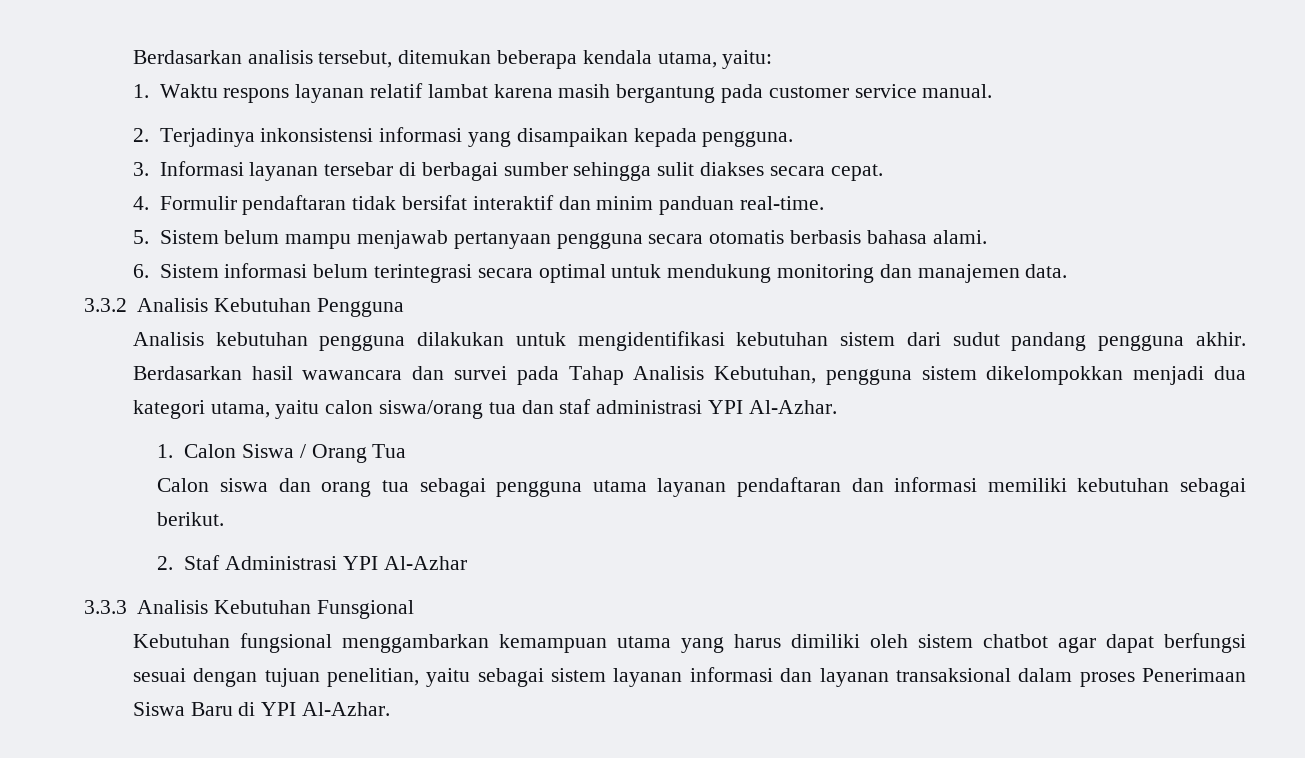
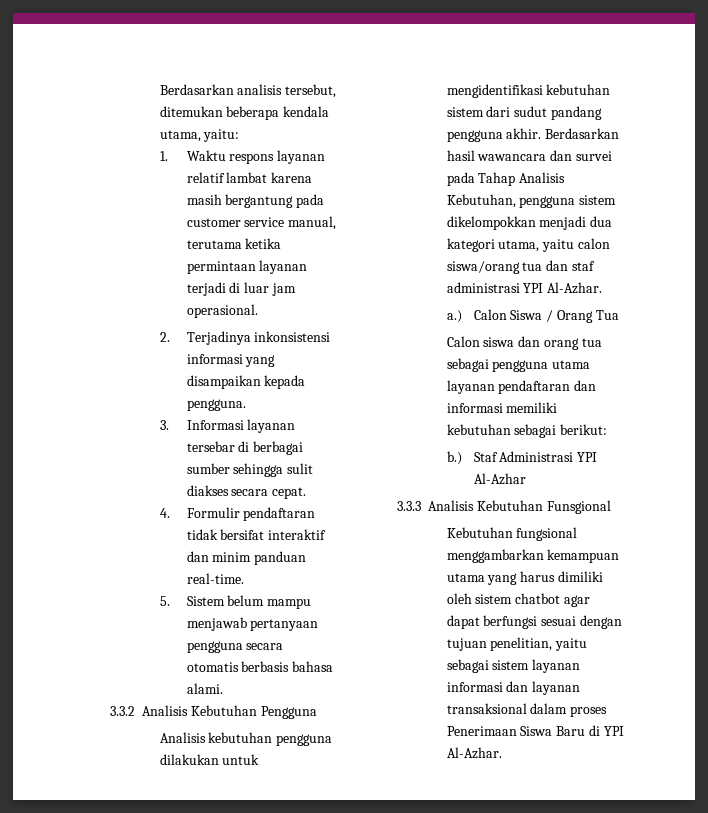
[922,84,993,98] manual. -> [288,216,337,230] [186,238,282,249] [186,260,308,274] [186,282,296,296] [186,304,258,318] manual, terutama ketika permintaan layanan terjadi di luar jam operasional.
[132,263,1068,283] // 6. Sistem informasi belum terintegrasi secara optimal untuk mendukung monitoring dan manajemen data. -> (223, 688) none
[157,444,174,458] 1. -> [446,310,462,323] a.)
[157,512,225,526] [157,556,174,570] berikut. // 2. -> [560,424,608,435] [446,451,462,465] berikut: // b.)

